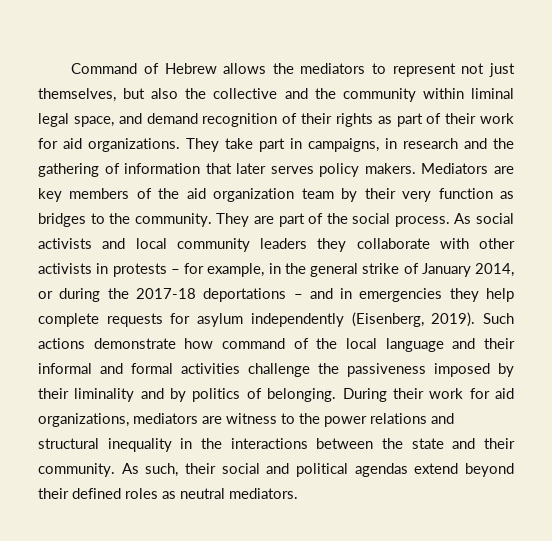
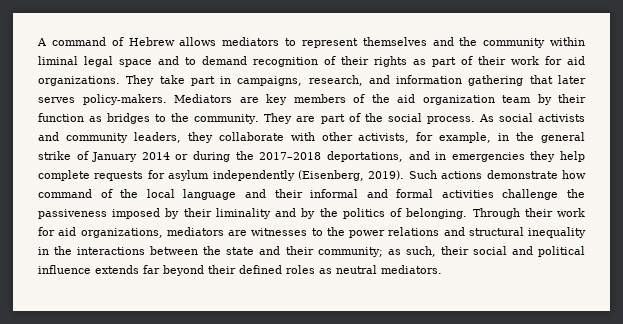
[71,63,138,74] Command -> [37,37,106,46] A command
[272,63,294,74] the -> (217, 41) none
[461,63,515,77] [38,88,278,102] not just themselves, but also the collective -> [362,37,427,46] themselves
[73,113,142,127] space, and -> [119,56,196,67] space and to
[385,138,514,149] [38,163,201,177] in research and the gathering of information -> [308,75,524,86] research, and information gathering
[319,163,416,177] policy makers. -> [82,94,167,105] policy-makers.
[402,191,432,202] very -> (586, 98) none
[135,238,307,252] local community leaders -> [65,132,181,143] community leaders,
[38,263,180,277] activists in protests – -> [358,133,410,143] activists,
[475,263,514,277] 2014, -> [141,152,170,160] 2014
[135,288,303,302] 2017-18 deportations – -> [259,151,403,162] 2017–2018 deportations,
(187, 395) none -> [319,208,338,217] the
[342,388,387,402] During -> [472,208,520,219] Through
[226,413,277,424] witness -> [251,228,308,236] witnesses
[38,463,139,477] community. As -> [317,247,401,257] community; as
[354,463,459,477] agendas extend -> [38,265,160,274] influence extends far

